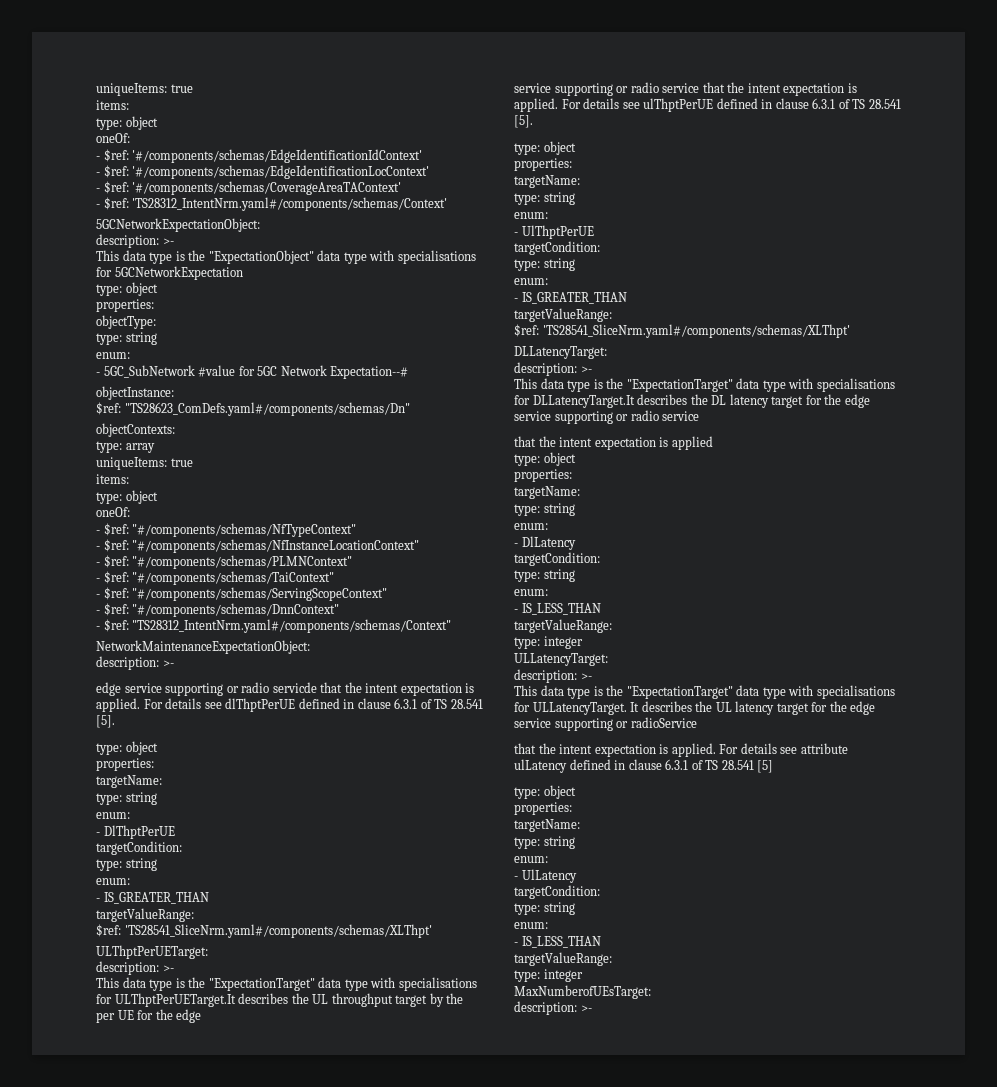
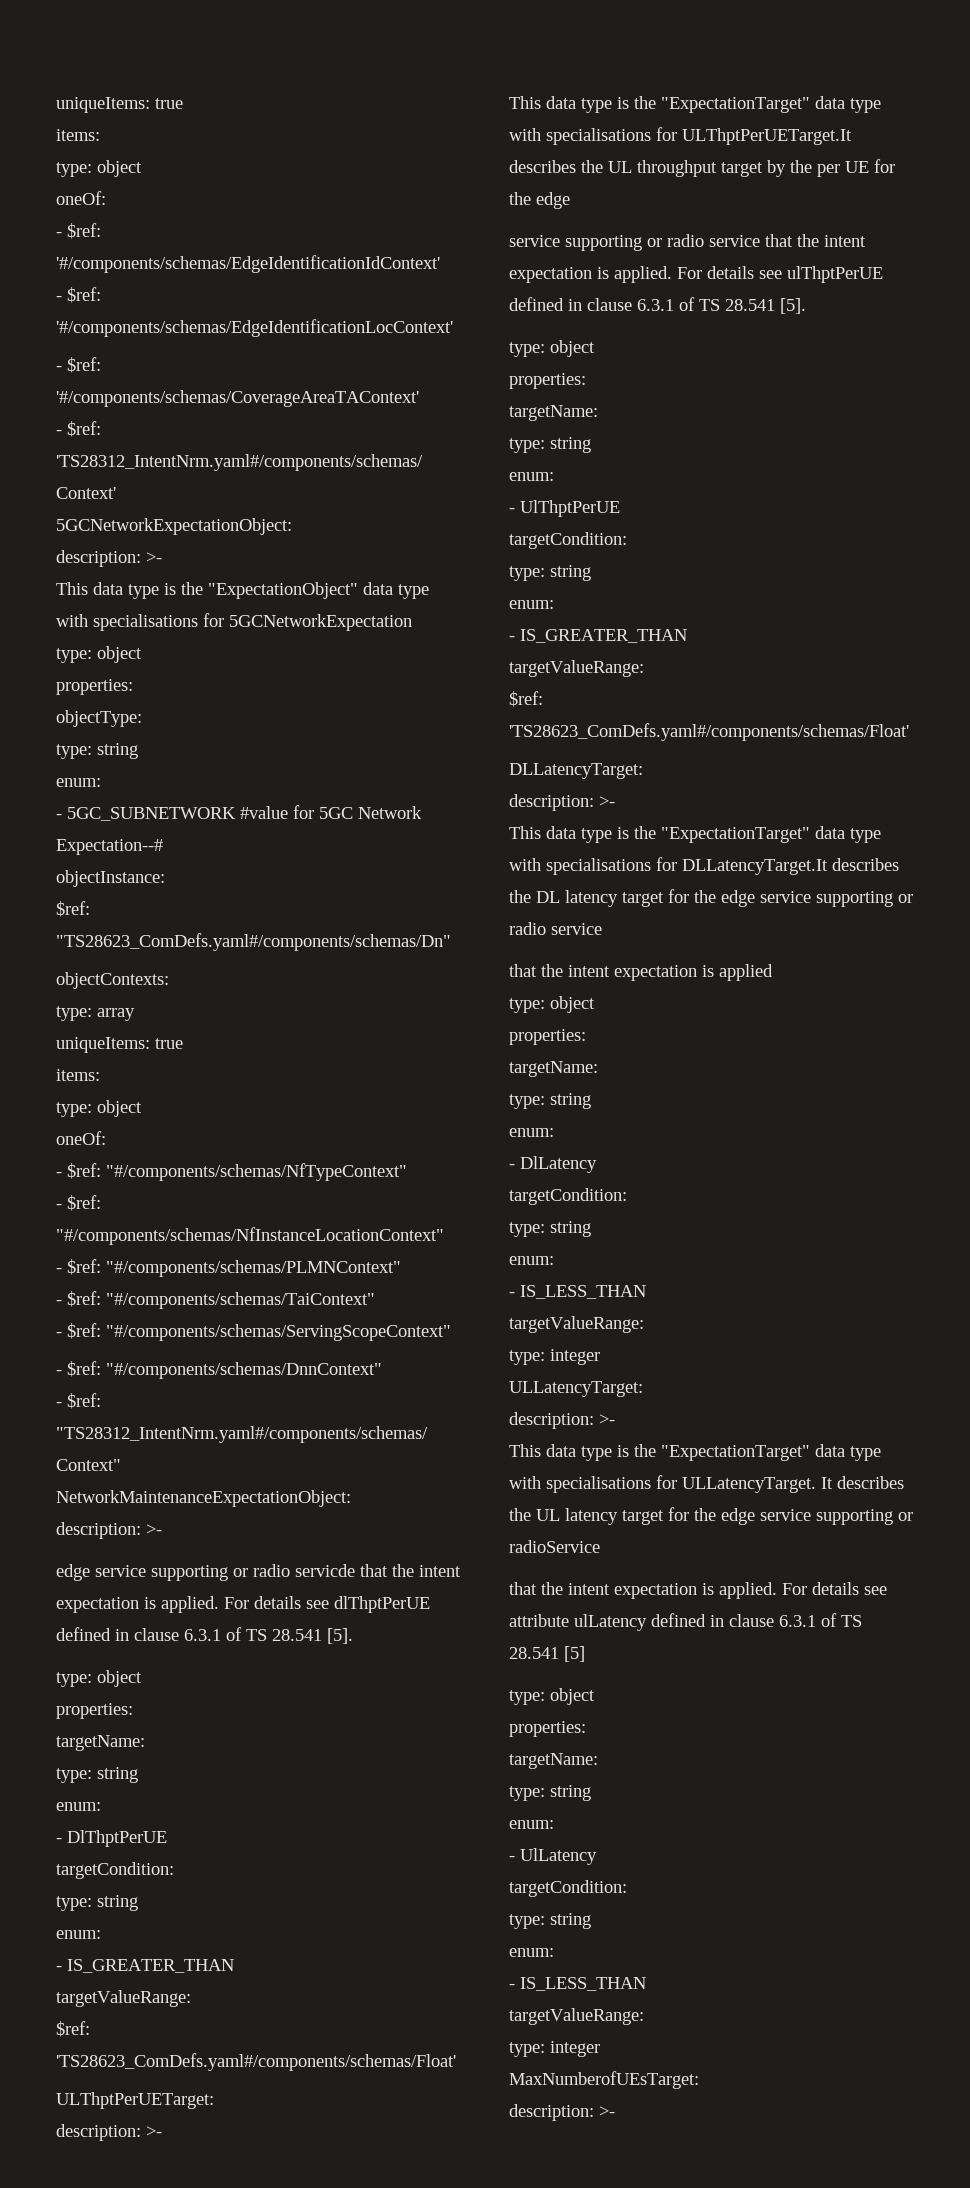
[103,365,195,378] 5GC_SubNetwork -> [67,807,236,821] 5GC_SUBNETWORK
[124,924,432,938] 'TS28541_SliceNrm.yaml#/components/schemas/XLThpt' -> [56,2053,456,2071] 'TS28623_ComDefs.yaml#/components/schemas/Float'
[542,324,850,338] 'TS28541_SliceNrm.yaml#/components/schemas/XLThpt' -> [509,723,909,741] 'TS28623_ComDefs.yaml#/components/schemas/Float'

